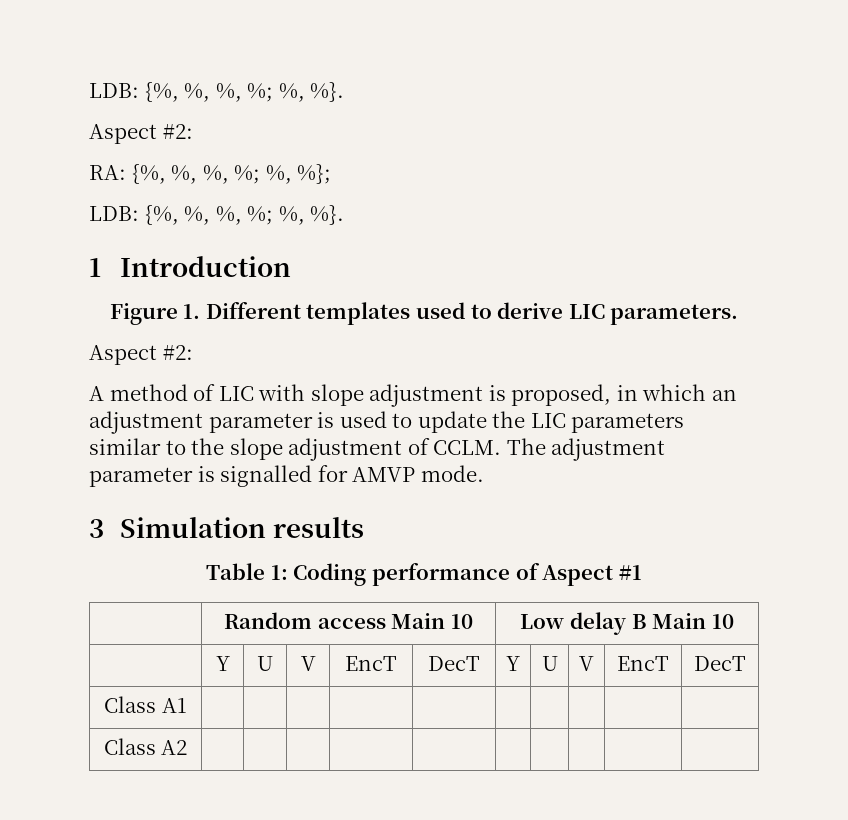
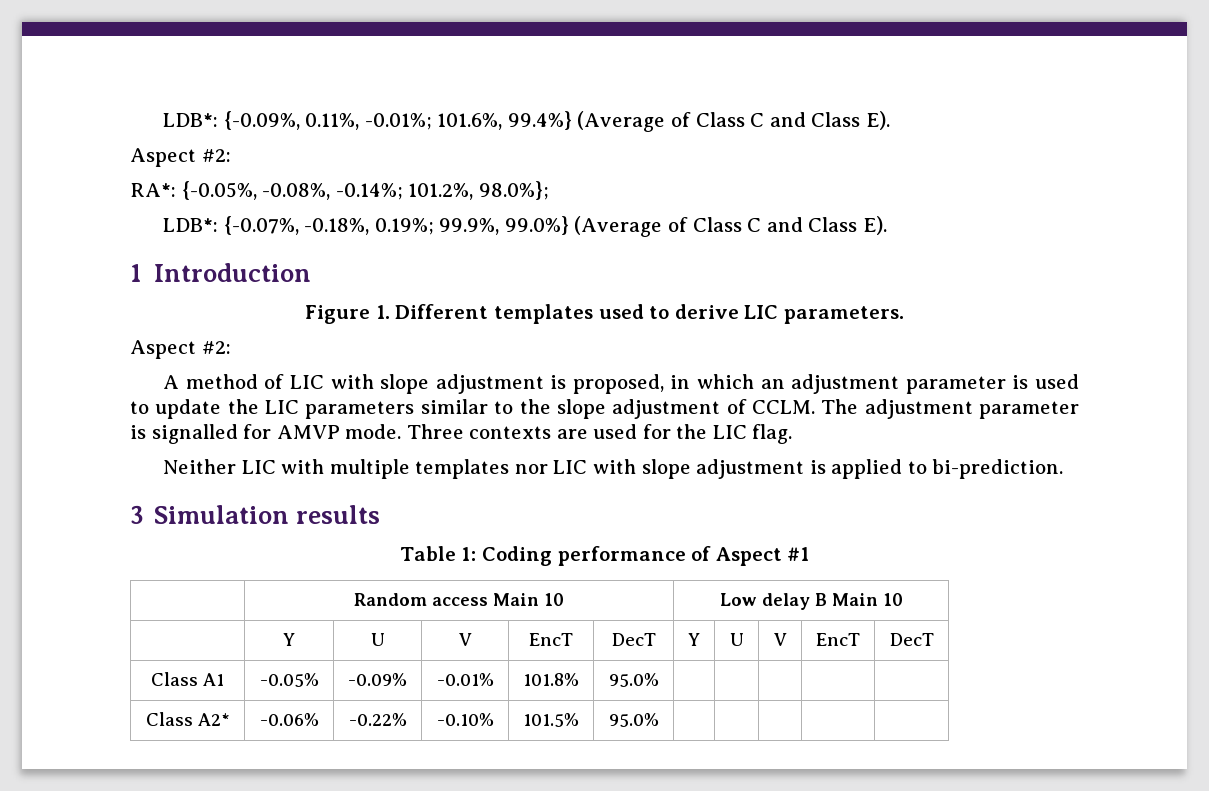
[89,82,345,102] [89,124,193,144] [89,164,332,184] [89,205,345,225] LDB: {%, %, %, %; %, %}. // Aspect #2: // RA: {%, %, %, %; %, %}; // LDB: {%, %, %, %; %, %}. -> [163,111,890,132] [130,148,231,167] [130,181,549,200] [163,216,887,237] LDB*: {-0.09%, 0.11%, -0.01%; 101.6%, 99.4%} (Average of Class C and Class E). // Aspect #2: // RA*: {-0.05%, -0.08%, -0.14%; 101.2%, 98.0%}; // LDB*: {-0.07%, -0.18%, 0.19%; 99.9%, 99.0%} (Average of Class C and Class E).
(484, 473) none -> [406,424,793,444] [163,459,1064,479] Three contexts are used for the LIC flag. // Neither LIC with multiple templates nor LIC with slope adjustment is applied to bi-prediction.
[103,738,188,755] | | | | | | | | | // Class A2 | | | | | -> [259,673,319,687] [348,673,407,686] [436,673,494,686] [523,673,579,686] [608,673,659,687] [145,712,230,726] [259,713,319,726] [348,713,407,726] [436,713,494,726] [523,713,579,727] [608,713,659,727] -0.05% | -0.09% | -0.01% | 101.8% | 95.0% | | | | | // Class A2* | -0.06% | -0.22% | -0.10% | 101.5% | 95.0%

